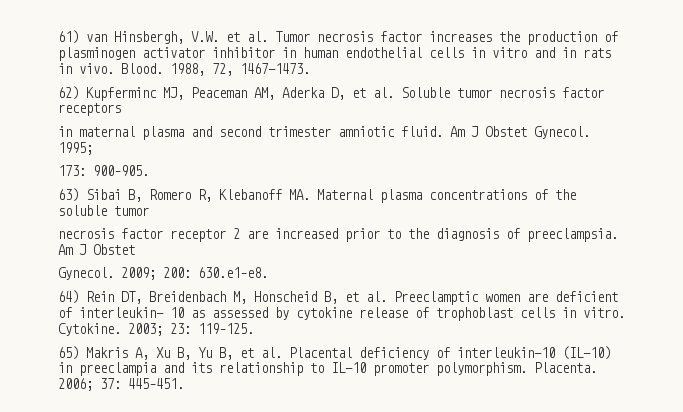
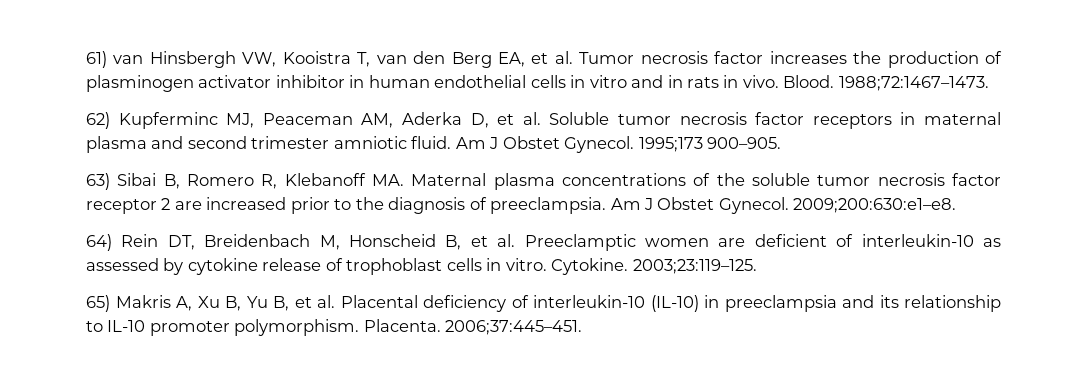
[114,31,219,44] Hinsbergh, V.W. -> [149,51,526,68] Hinsbergh VW, Kooistra T, van den Berg EA,
[170,63,310,76] 1988, 72, 1467-1473. -> [838,76,989,91] 1988;72:1467–1473.
(121, 109) // -> (892, 121) none
[58,142,93,155] [58,165,86,176] 1995; // 173: -> [638,137,703,152] 1995;173
(149, 211) // -> (871, 180) none
[58,267,268,280] // Gynecol. 2009; 200: 630.e1–e8. -> [718,197,957,214] Gynecol. 2009;200:630:e1–e8.
[79,307,184,318] interleukin- 10 -> [861,234,974,247] interleukin-10
[128,323,254,336] 2003; 23: 119–125. -> [632,259,757,274] 2003;23:119–125.
[79,362,156,376] preeclampia -> [724,295,837,312] preeclampsia
[58,378,184,391] 2006; 37: 445–451. -> [445,320,583,335] 2006;37:445–451.

